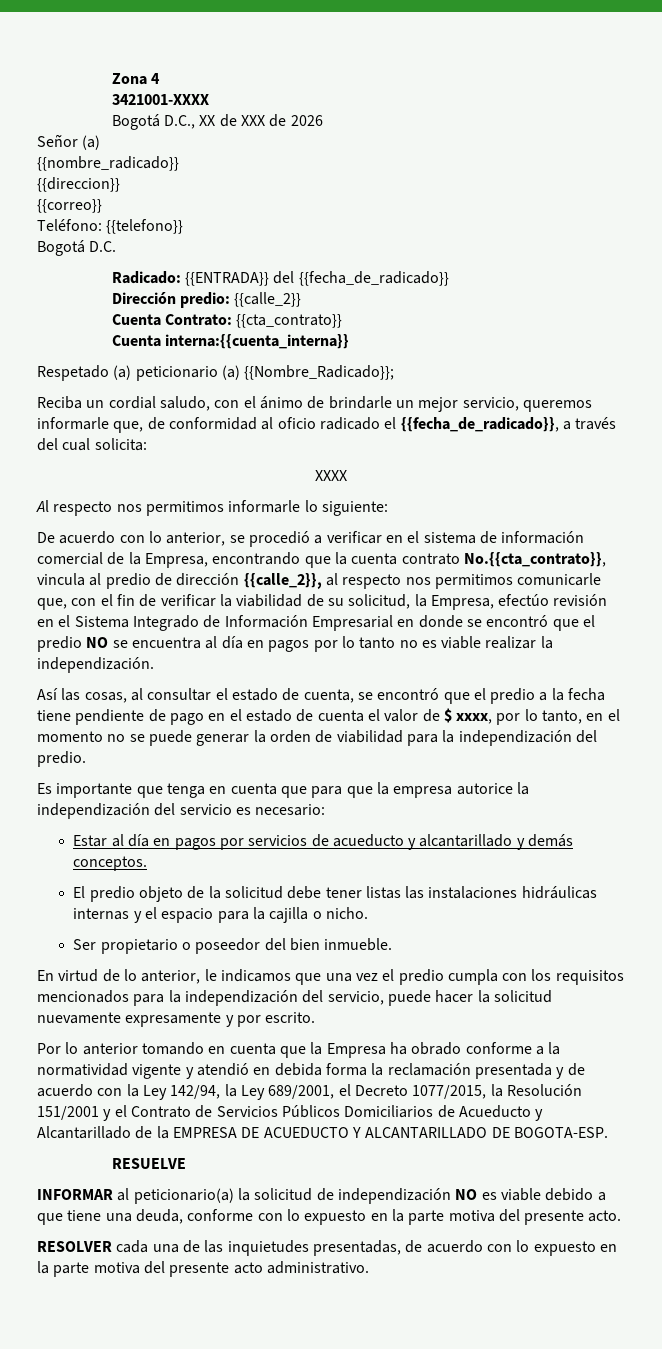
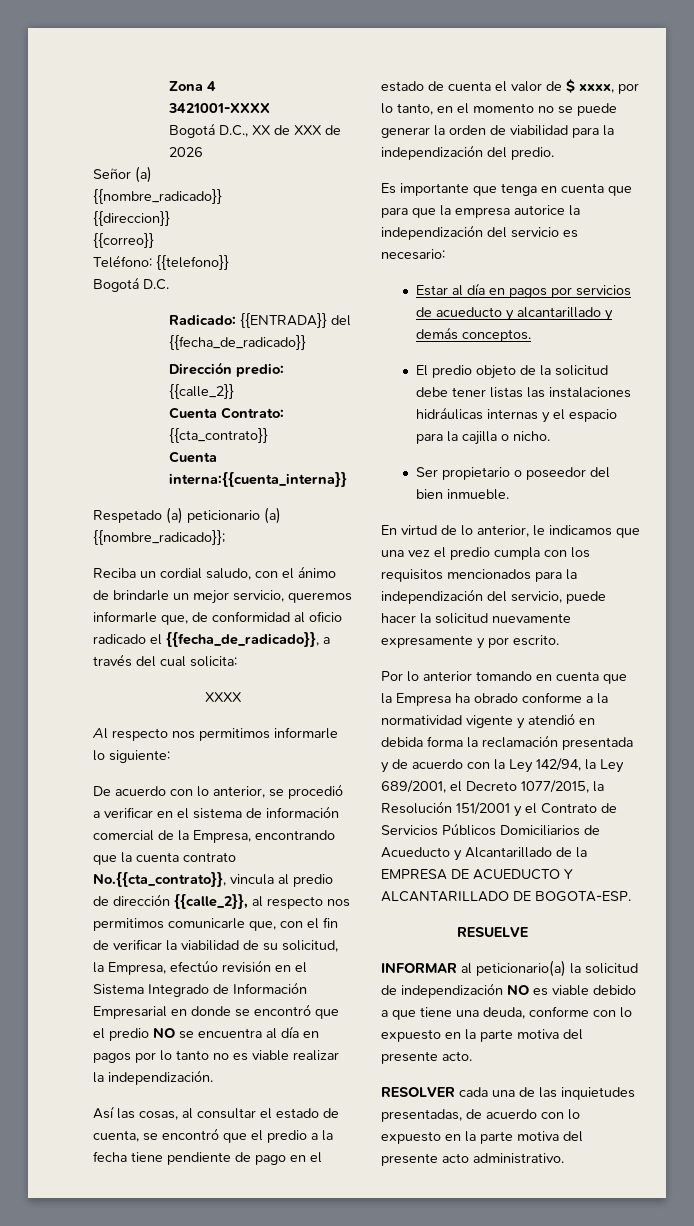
[244,365,395,380] {{Nombre_Radicado}}; -> [93,530,225,545] {{nombre_radicado}};

